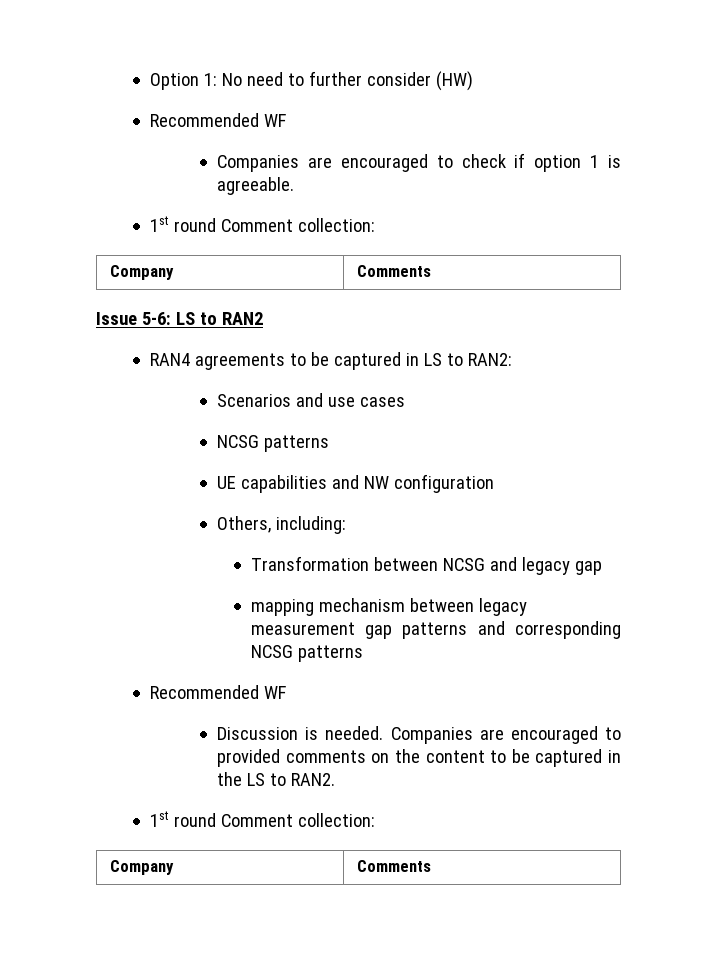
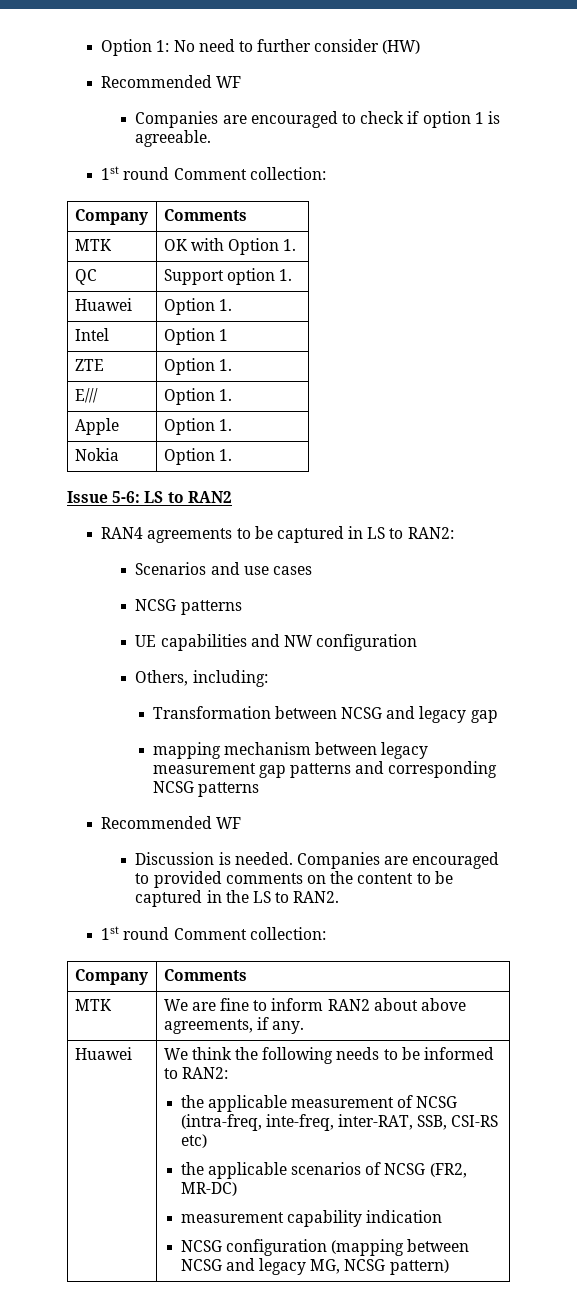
(431, 271) none -> [74,239,112,251] [163,238,297,255] [74,269,97,285] [163,268,292,285] [74,298,132,311] [163,298,232,315] [74,328,109,341] [163,328,228,345] [74,359,104,371] [163,358,232,375] [74,388,98,403] [163,388,232,405] [74,418,119,435] [163,418,232,435] [74,448,119,461] [163,448,232,465] // MTK | OK with Option 1. // QC | Support option 1. // Huawei | Option 1. // Intel | Option 1 // ZTE | Option 1. // E/// | Option 1. // Apple | Option 1. // Nokia | Option 1.
(431, 866) none -> [74,999,112,1011] [163,998,466,1011] [163,1017,304,1034] [74,1047,132,1060] [163,1047,494,1064] [163,1067,228,1079] [180,1095,458,1112] [180,1114,499,1131] [180,1134,207,1148] [180,1162,467,1179] [180,1182,237,1196] [180,1210,442,1227] [180,1239,470,1256] [180,1258,449,1275] // MTK | We are fine to inform RAN2 about above agreements, if any. // Huawei | We think the following needs to be informed to RAN2: // the applicable measurement of NCSG (intra-freq, inte-freq, inter-RAT, SSB, CSI-RS etc) // the applicable scenarios of NCSG (FR2, MR-DC) // measurement capability indication // NCSG configuration (mapping between NCSG and legacy MG, NCSG pattern)

